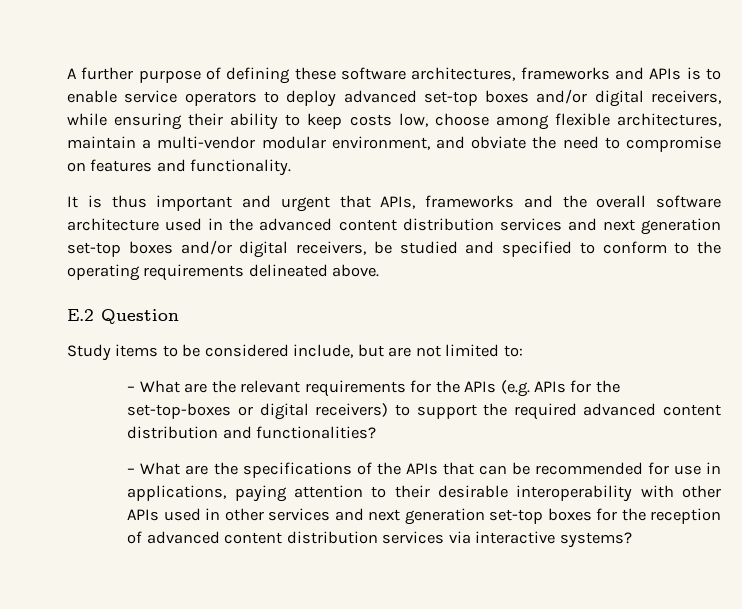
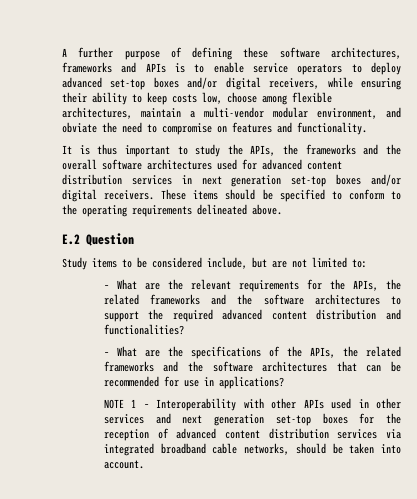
[242,195,416,212] and urgent that APIs, -> [177,144,299,157] to study the APIs, the
[67,218,597,231] architecture used in the advanced content distribution services and -> [147,159,342,170] [62,174,192,185] architectures used for advanced content distribution services in
[296,241,495,255] receivers, be studied and -> [104,189,273,200] receivers. These items should be
[464,380,620,397] [127,403,389,420] APIs (e.g. APIs for the set-top-boxes or digital receivers) -> [352,279,401,291] [103,294,380,305] APIs, the related frameworks and the software architectures
[405,463,438,475] APIs -> [309,346,401,358] [103,361,328,372] APIs, the related frameworks and the software architectures
[127,485,633,502] applications, paying attention to their desirable interoperability -> [218,376,284,389] [103,398,237,411] applications? // NOTE 1 – Interoperability
[475,531,632,548] interactive systems? -> [103,443,401,456] [103,460,144,469] integrated broadband cable networks, should be taken into account.

